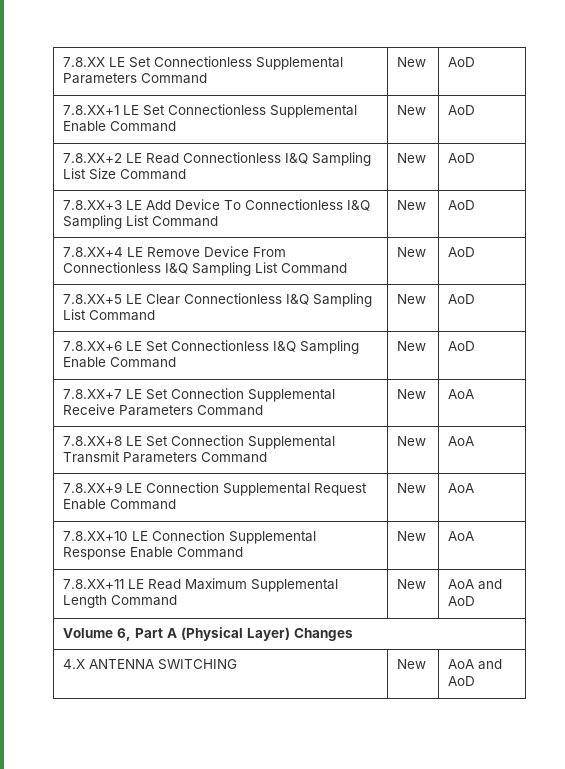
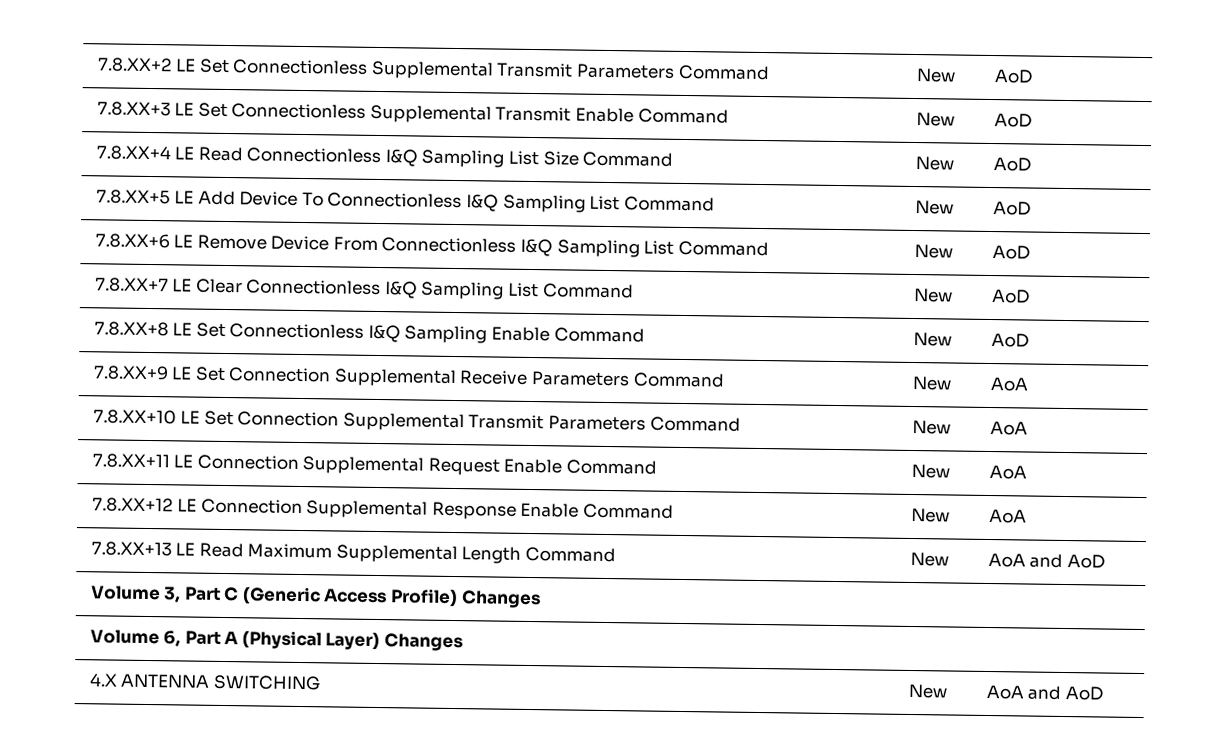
[63,56,344,70] 7.8.XX LE Set Connectionless Supplemental -> [96,57,574,80] 7.8.XX+2 LE Set Connectionless Supplemental Transmit
[63,104,358,118] [63,121,177,132] [397,105,427,115] [448,105,476,115] [63,153,123,163] 7.8.XX+1 LE Set Connectionless Supplemental Enable Command | New | AoD // 7.8.XX+2 -> [96,101,729,124] [915,112,955,127] [993,113,1032,128] [95,145,171,161] 7.8.XX+3 LE Set Connectionless Supplemental Transmit Enable Command | New | AoD // 7.8.XX+4
[63,200,123,210] 7.8.XX+3 -> [95,189,171,205] 7.8.XX+5
[63,247,124,257] 7.8.XX+4 -> [94,233,170,249] 7.8.XX+6
[63,294,123,304] 7.8.XX+5 -> [94,277,169,293] 7.8.XX+7
[63,341,123,351] 7.8.XX+6 -> [93,321,169,337] 7.8.XX+8
[63,389,123,399] 7.8.XX+7 -> [92,365,169,381] 7.8.XX+9
[63,436,123,446] 7.8.XX+8 -> [92,409,177,425] 7.8.XX+10
[63,482,123,493] 7.8.XX+9 -> [91,453,170,469] 7.8.XX+11
[63,531,129,541] 7.8.XX+10 -> [91,497,174,513] 7.8.XX+12
[63,579,125,589] 7.8.XX+11 -> [90,541,172,557] 7.8.XX+13
(476, 601) none -> [90,585,541,609] // Volume 3, Part C (Generic Access Profile) Changes

